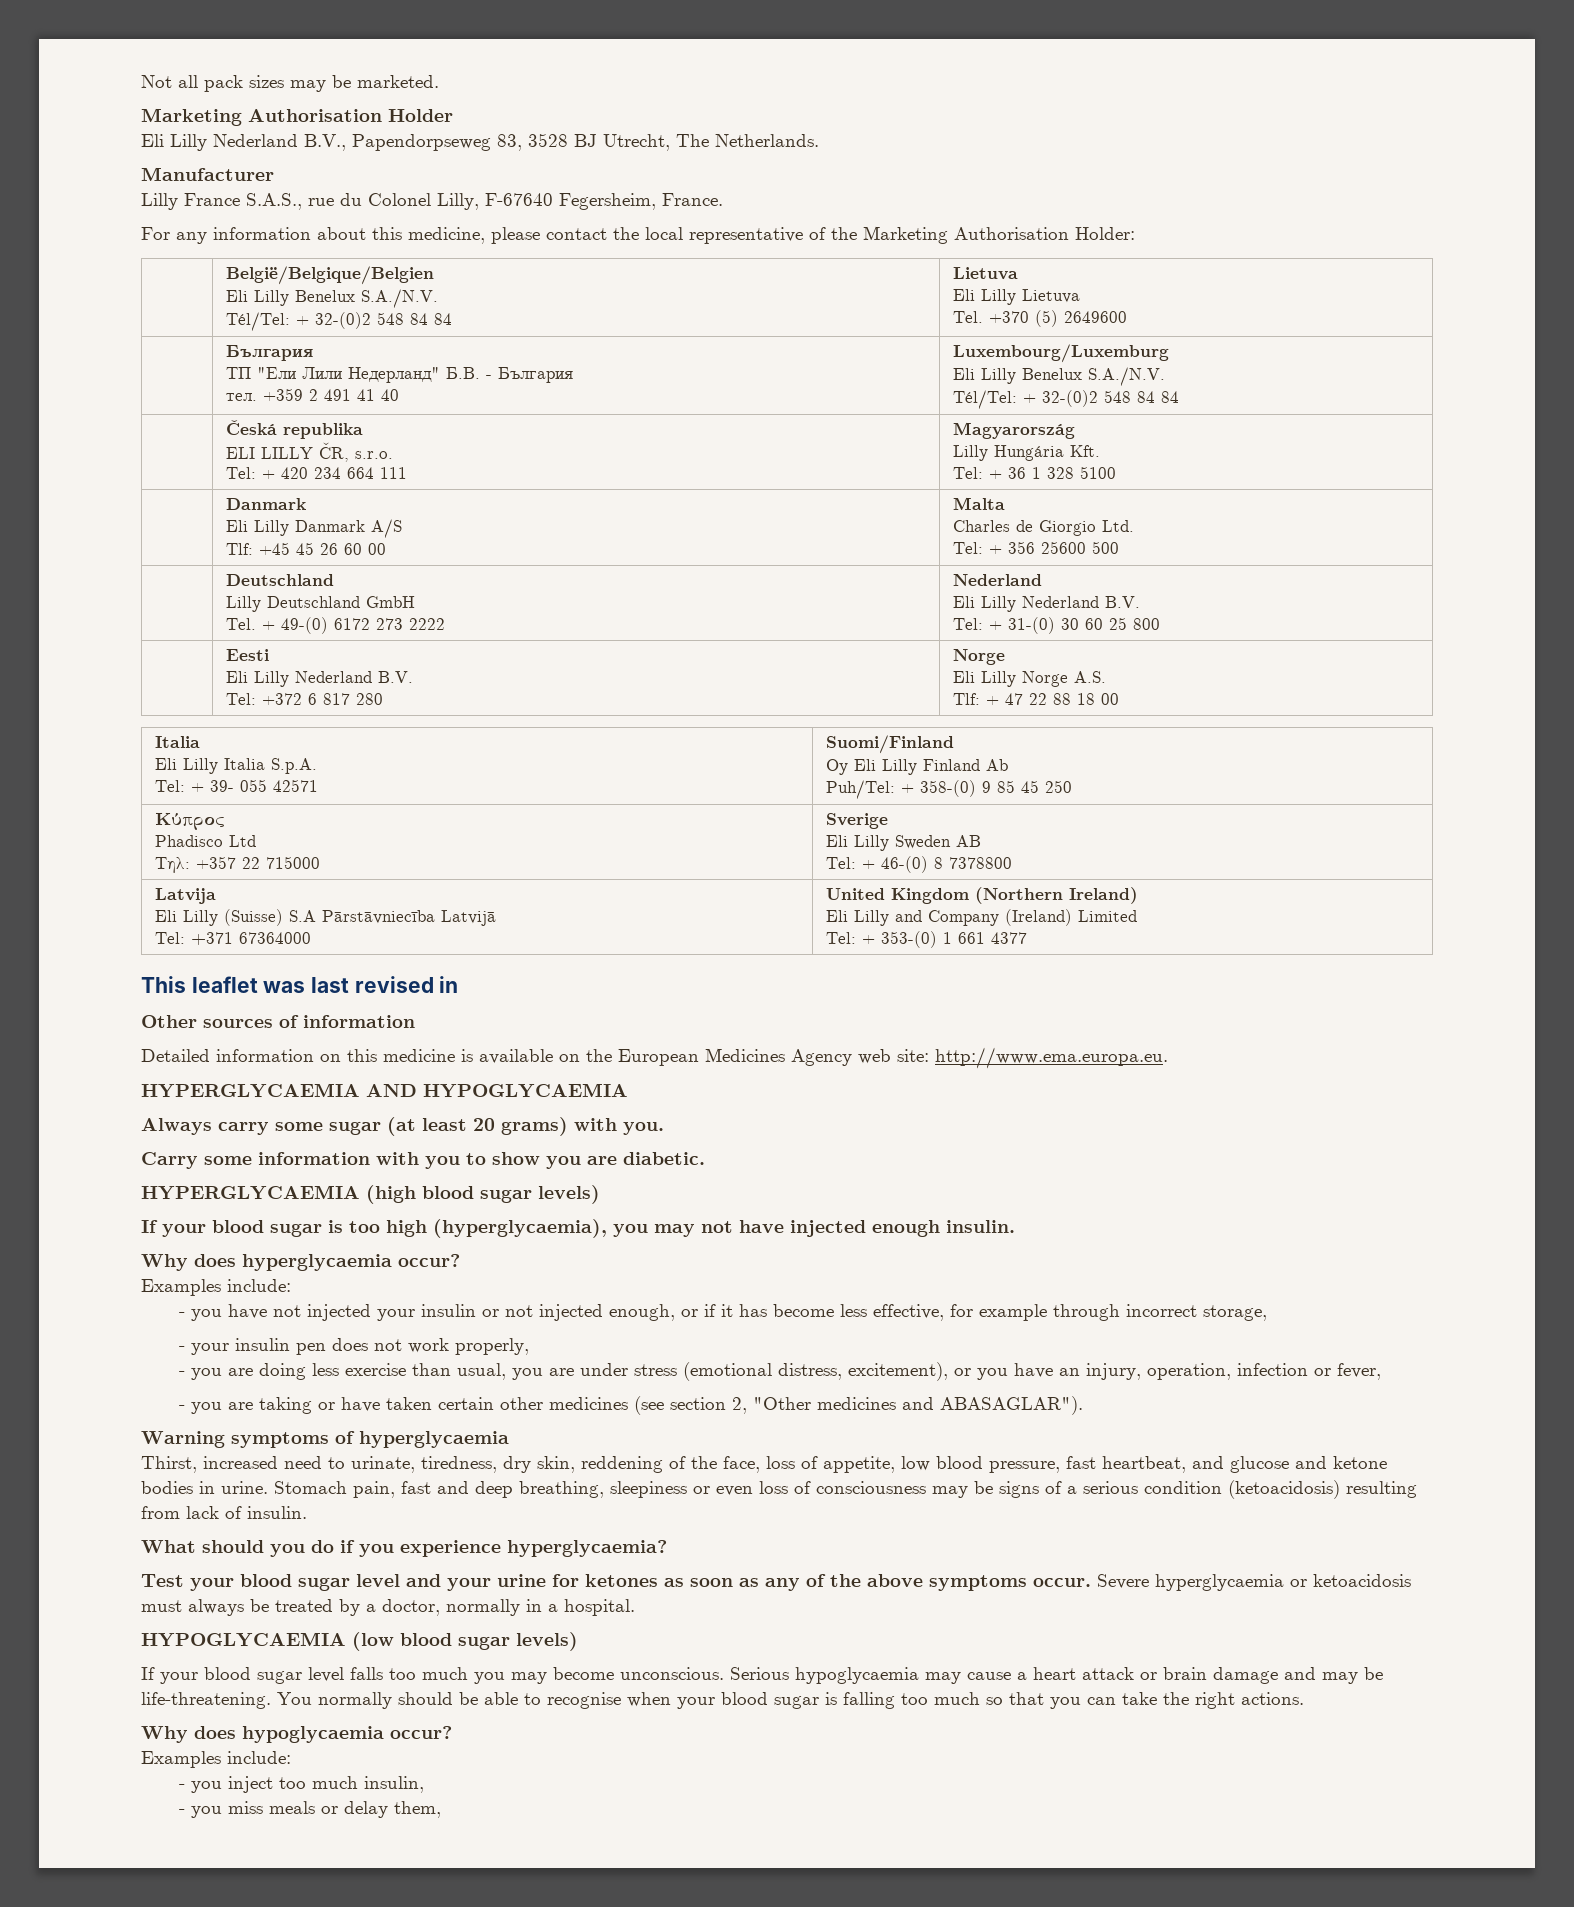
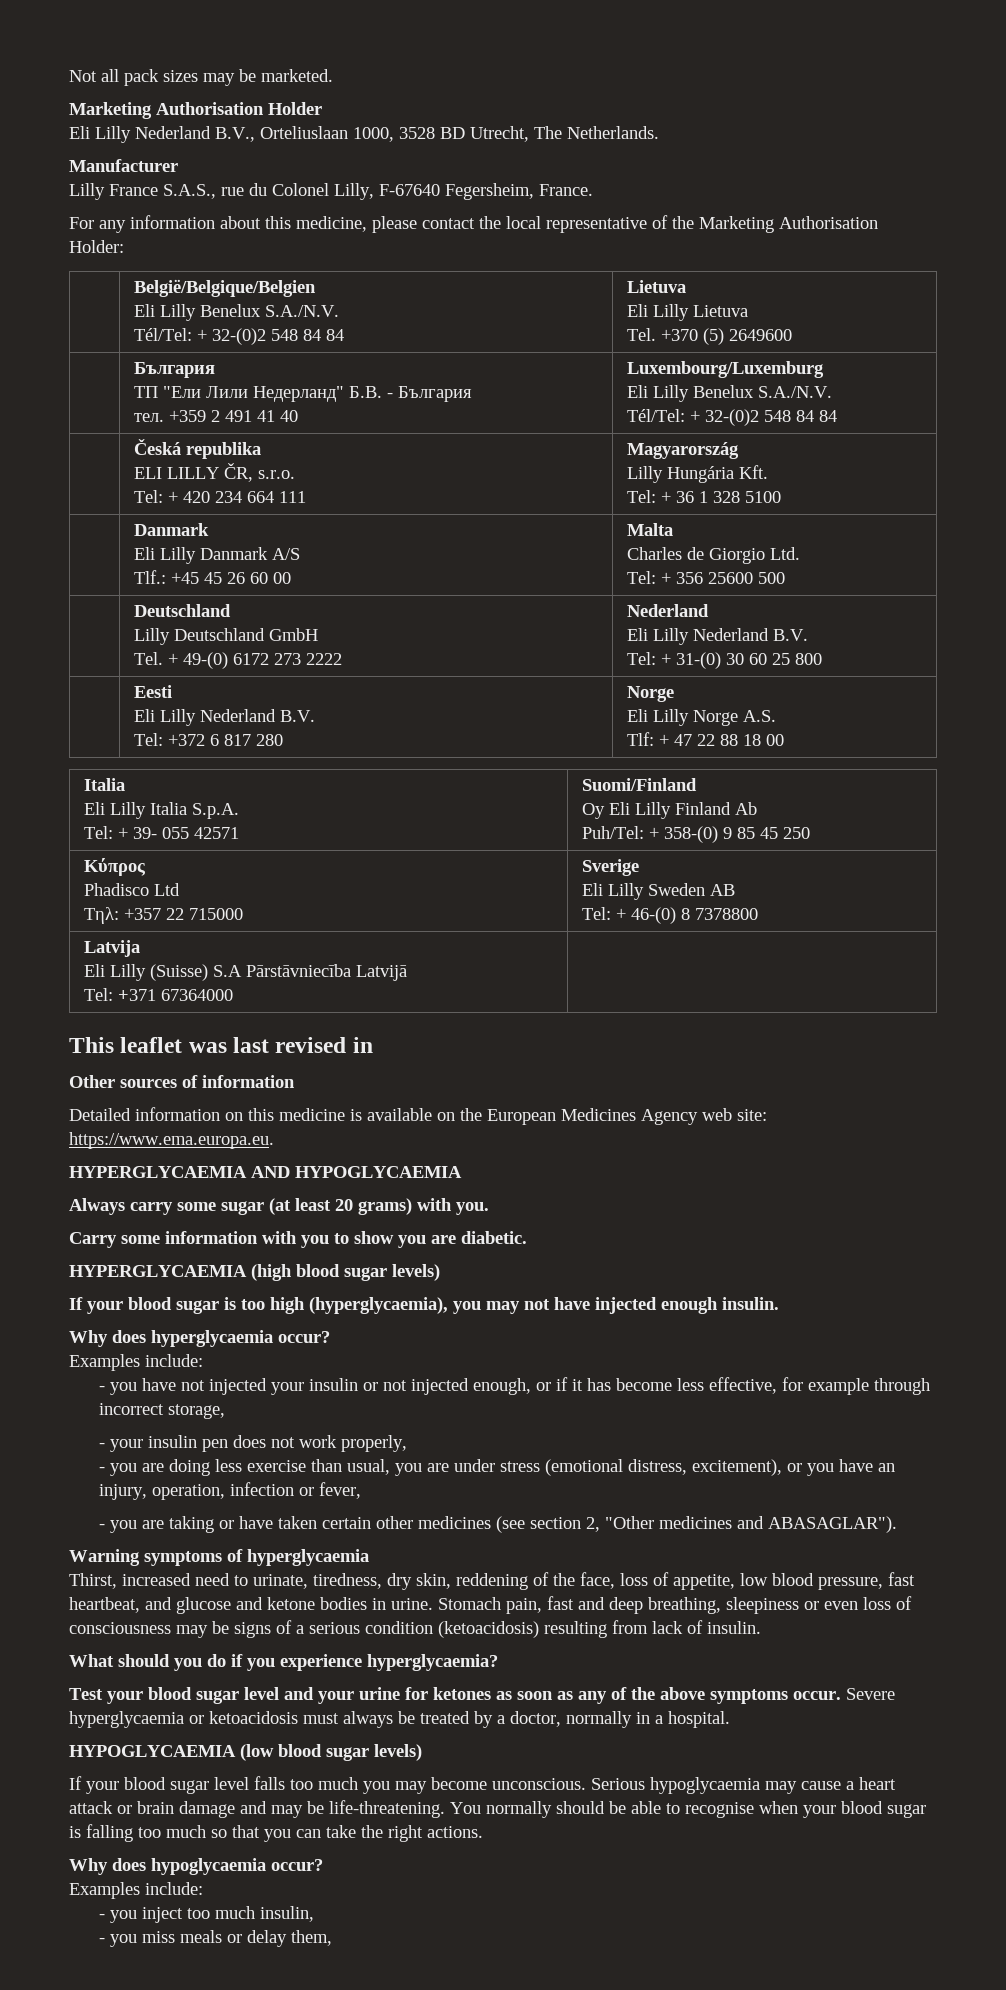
[352,133,597,151] Papendorpseweg 83, 3528 BJ -> [260,126,465,142] Orteliuslaan 1000, 3528 BD
[225,543,253,555] Tlf: -> [133,570,166,584] Tlf.:
[825,887,1138,904] [825,909,1137,926] [825,931,1027,948] United Kingdom (Northern Ireland) // Eli Lilly and Company (Ireland) Limited // Tel: + 353-(0) 1 661 4377 -> (233, 995) none
[935,1047,1168,1069] http://www.ema.europa.eu. -> [69,1132,274,1149] https://www.ema.europa.eu.

